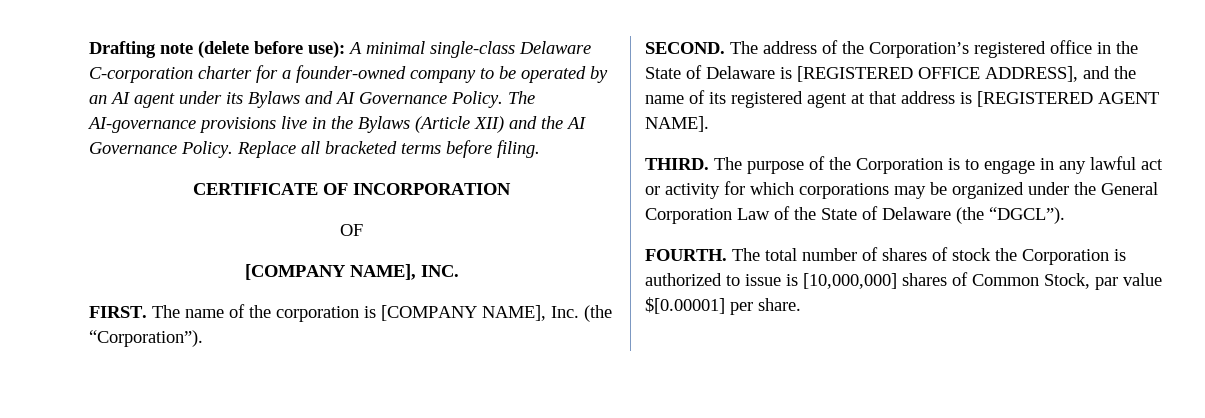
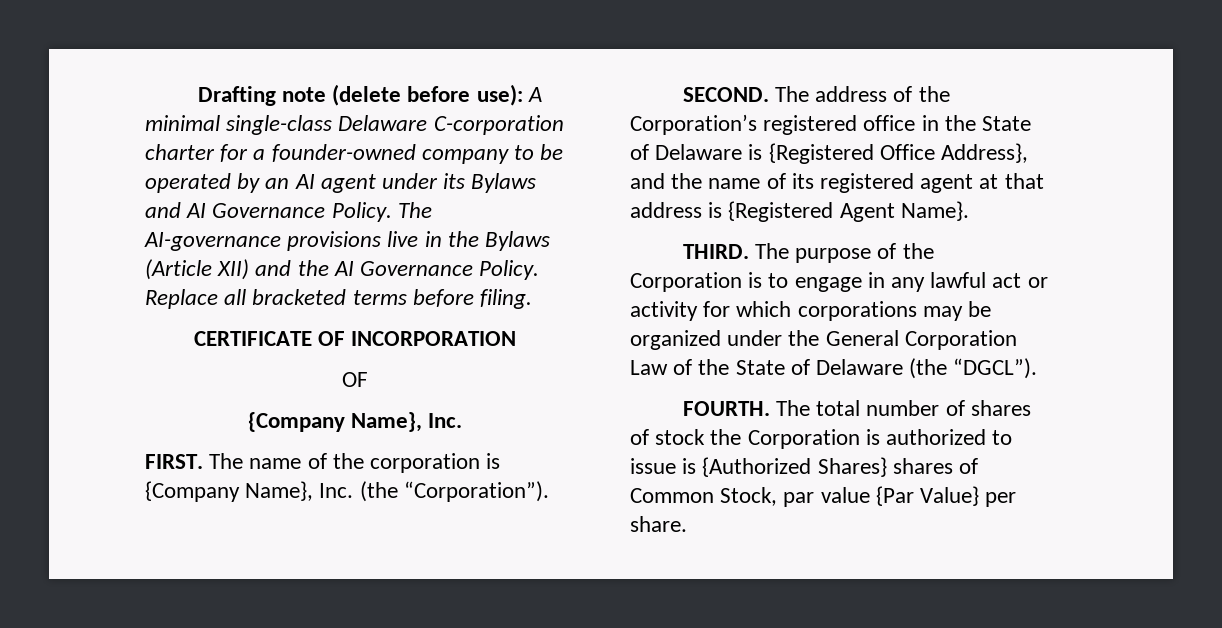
[244,264,459,280] [COMPANY NAME], INC. -> [247,412,463,432] {Company Name}, Inc.
[381,305,546,321] [COMPANY NAME], -> [145,481,314,502] {Company Name},
[797,66,1078,82] [REGISTERED OFFICE ADDRESS], -> [768,143,1029,164] {Registered Office Address},
[977,91,1159,107] [645,116,709,132] [REGISTERED AGENT NAME]. -> [728,201,969,222] {Registered Agent Name}.
[803,273,897,289] [10,000,000] -> [702,457,887,477] {Authorized Shares}
[645,297,725,314] $[0.00001] -> [875,486,980,506] {Par Value}

